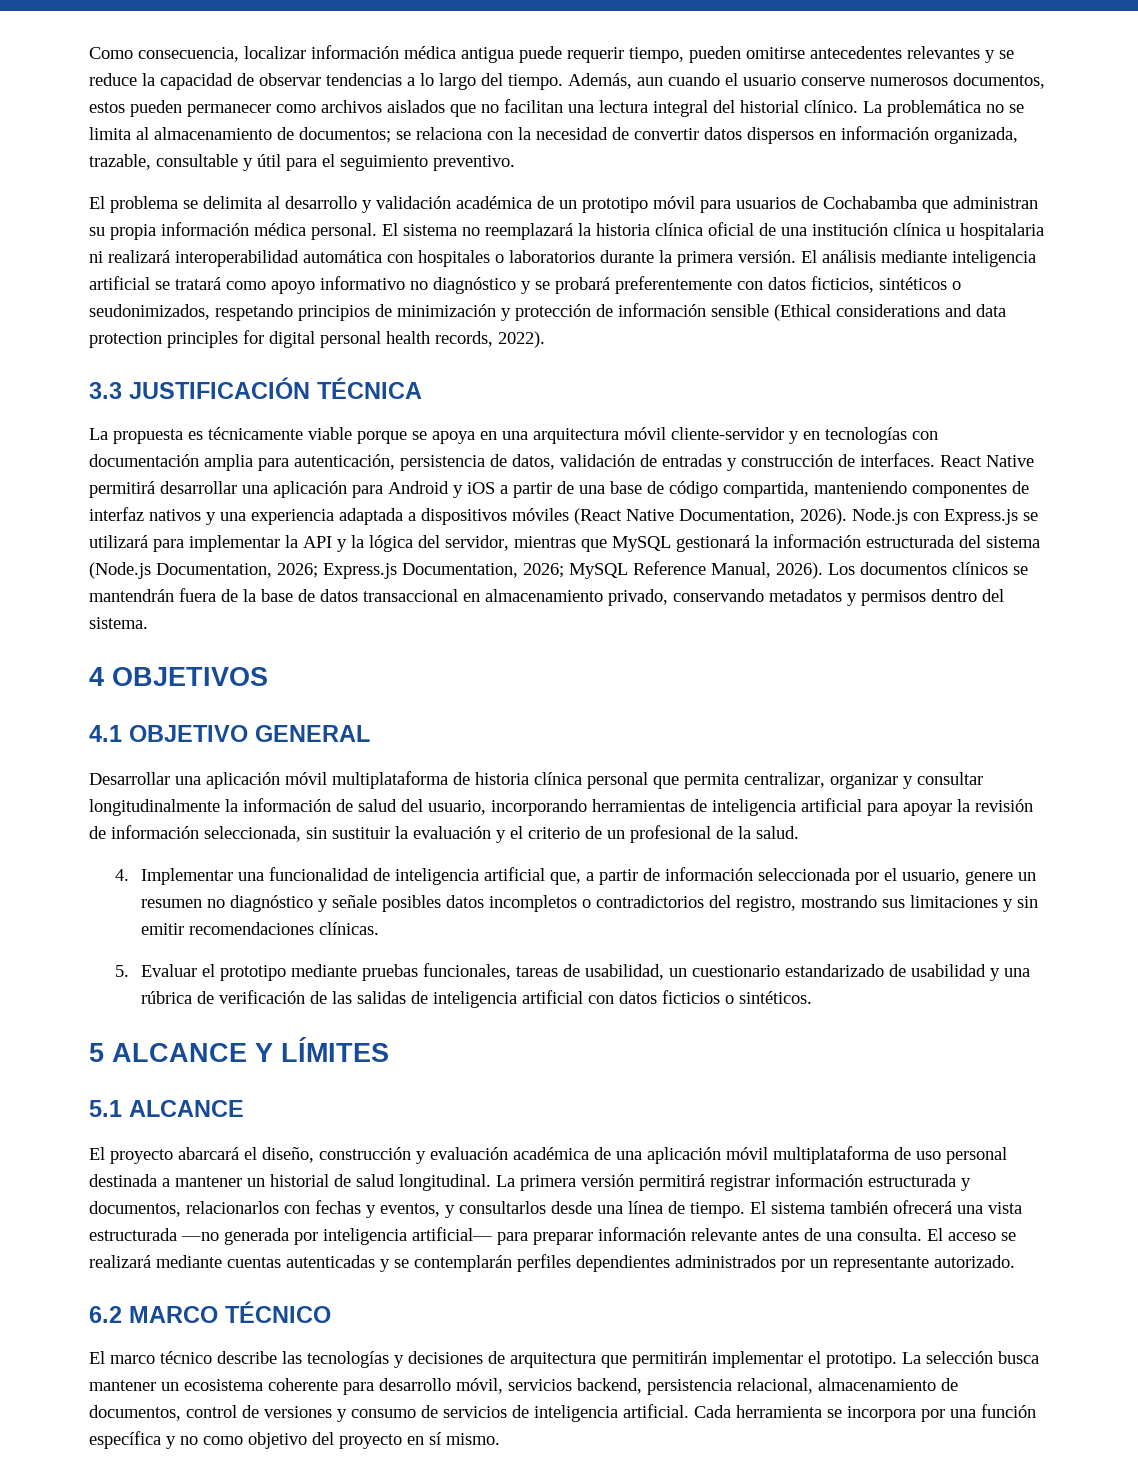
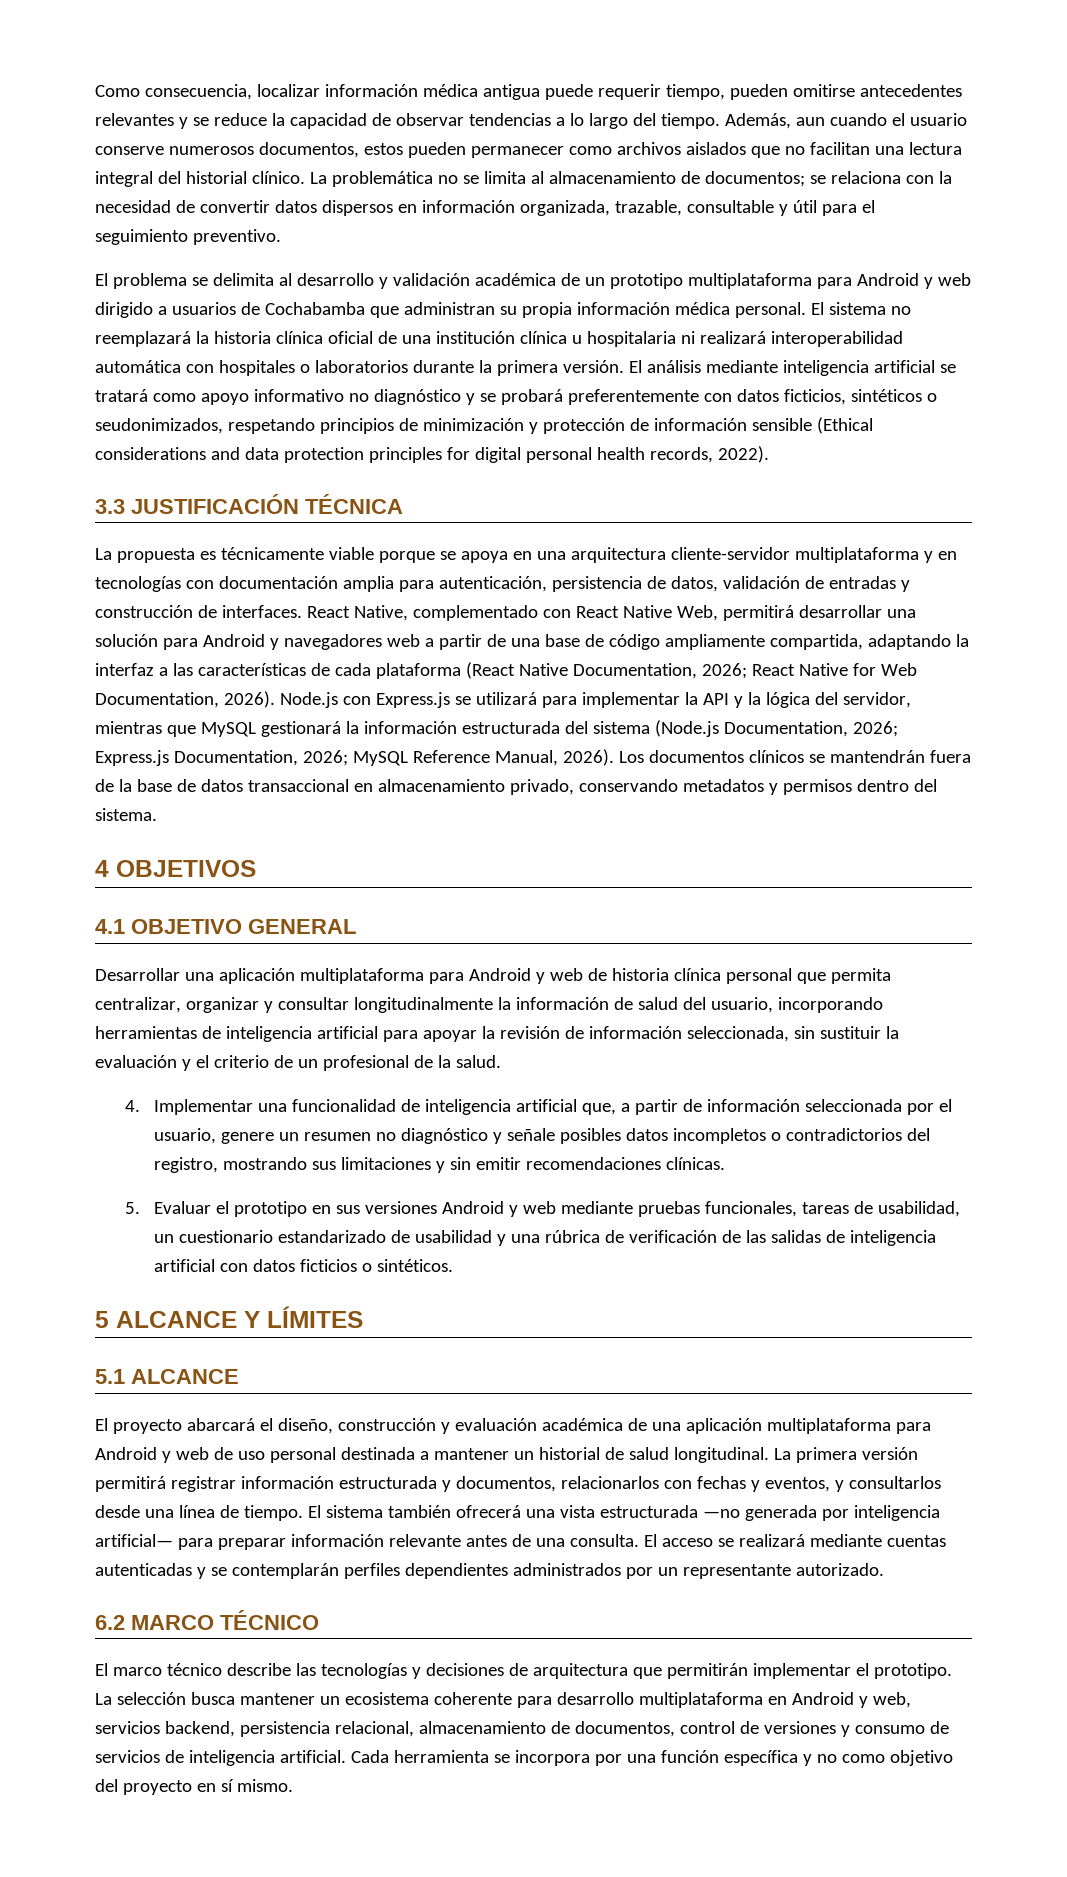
[653,196,731,213] móvil para -> [687,273,971,289] [95,302,167,318] multiplataforma para Android y web dirigido a
[624,427,784,440] móvil cliente-servidor -> [670,547,919,563] cliente-servidor multiplataforma
[986,455,1034,467] Native -> [353,605,718,621] Native, complementado con React Native Web,
[273,481,495,498] aplicación para Android y iOS -> [95,634,420,650] solución para Android y navegadores web
[723,481,1029,498] [89,507,674,525] compartida, manteniendo componentes de interfaz nativos y una experiencia adaptada a dispositivos móviles (React Native -> [664,634,969,650] [95,662,917,679] ampliamente compartida, adaptando la interfaz a las características de cada plataforma (React Native Documentation, 2026; React Native for Web
[285,771,448,789] móvil multiplataforma -> [299,968,583,984] multiplataforma para Android y web
(287, 973) none -> [312,1201,557,1217] en sus versiones Android y web
[726,1146,889,1164] móvil multiplataforma -> [766,1418,931,1434] [95,1447,209,1463] multiplataforma para Android y web
[456,1378,503,1394] móvil, -> [638,1692,911,1708] multiplataforma en Android y web,

